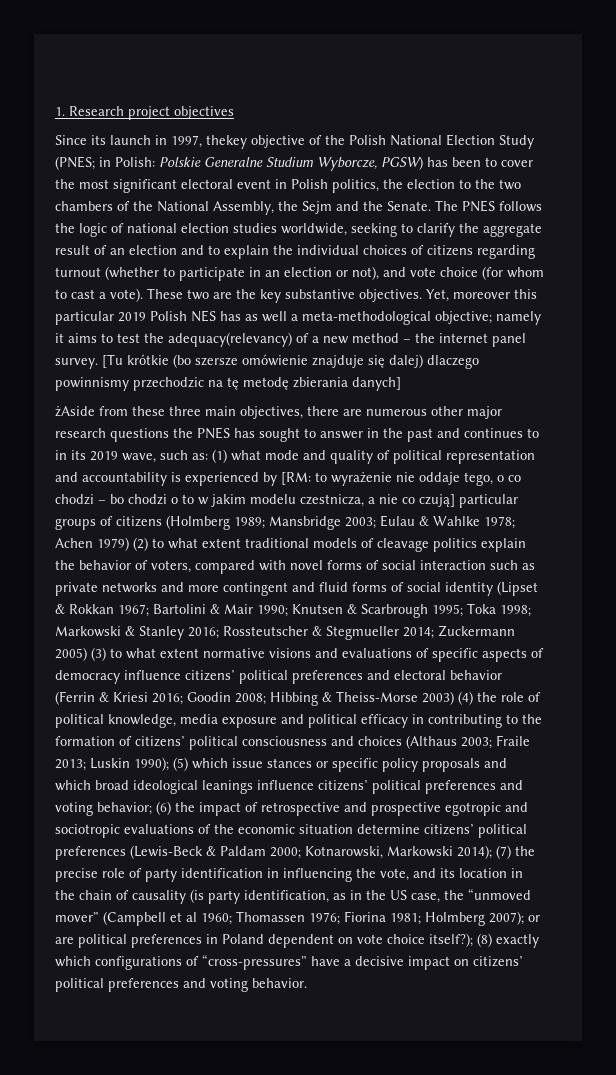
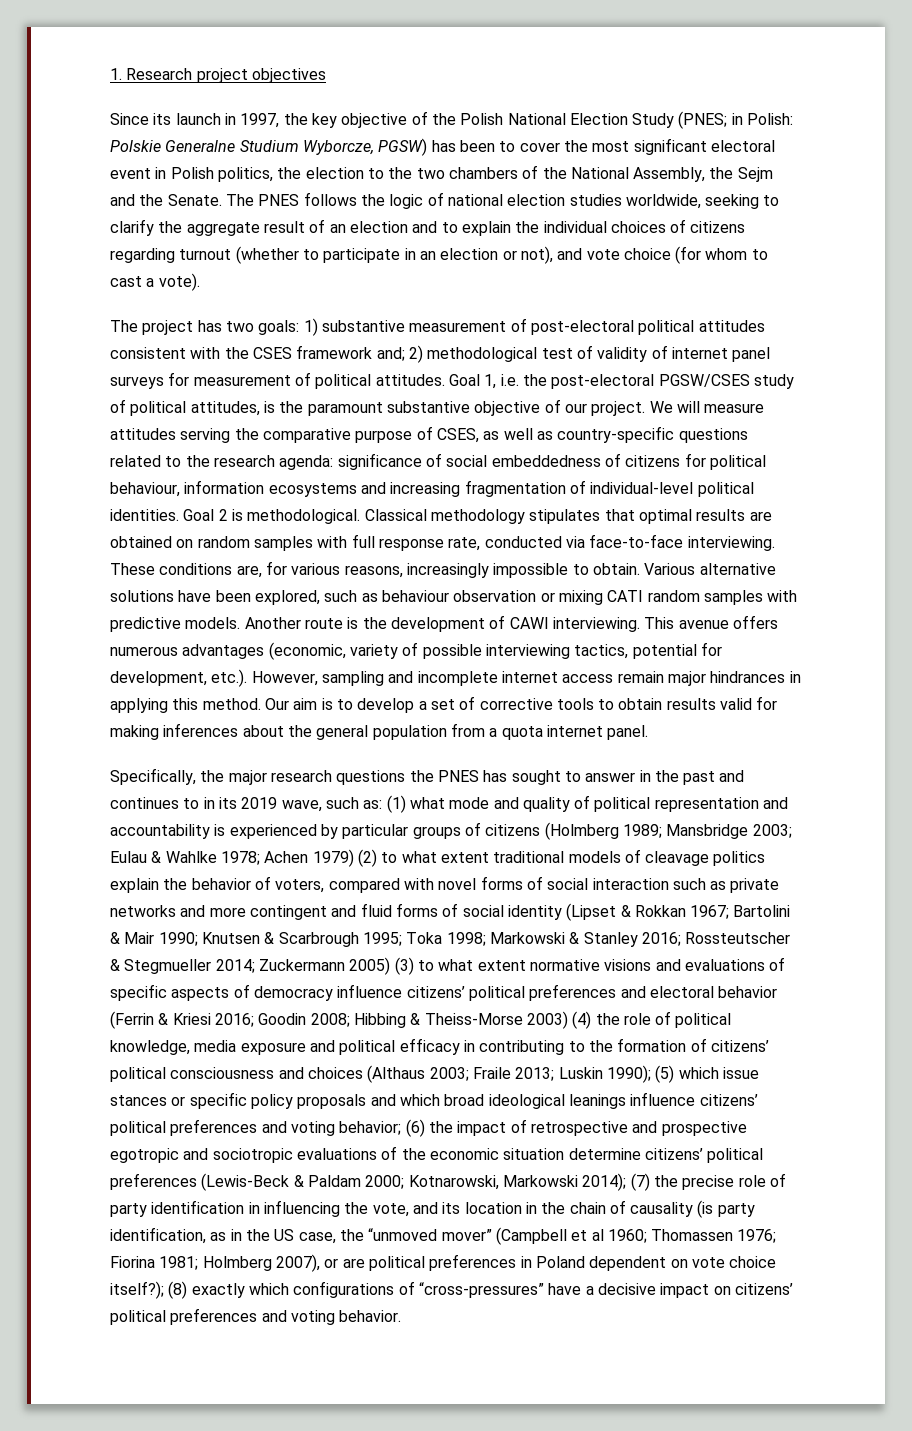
[206,135,247,149] thekey -> [283,113,337,128] the key
[147,288,537,303] [55,310,541,325] [55,332,526,347] [55,354,479,369] [55,377,401,391] [55,406,463,419] These two are the key substantive objectives. Yet, moreover this particular 2019 Polish NES has as well a meta-methodological objective; namely it aims to test the adequacy(relevancy) of a new method – the internet panel survey. [Tu krótkie (bo szersze omówienie znajduje się dalej) dlaczego powinnismy przechodzic na tę metodę zbierania danych] // żAside from these three main objectives, there are numerous other -> [110,318,765,336] [110,345,771,363] [110,372,794,389] [110,399,765,416] [110,426,748,443] [110,453,766,470] [110,480,754,497] [110,509,772,524] [110,534,775,551] [110,561,776,578] [110,590,798,605] [110,615,778,632] [110,642,722,660] [110,669,801,687] [110,696,778,713] [110,723,649,740] [110,768,225,785] // The project has two goals: 1) substantive measurement of post-electoral political attitudes consistent with the CSES framework and; 2) methodological test of validity of internet panel surveys for measurement of political attitudes. Goal 1, i.e. the post-electoral PGSW/CSES study of political attitudes, is the paramount substantive objective of our project. We will measure attitudes serving the comparative purpose of CSES, as well as country-specific questions related to the research agenda: significance of social embeddedness of citizens for political behaviour, information ecosystems and increasing fragmentation of individual-level political identities. Goal 2 is methodological. Classical methodology stipulates that optimal results are obtained on random samples with full response rate, conducted via face-to-face interviewing. These conditions are, for various reasons, increasingly impossible to obtain. Various alternative solutions have been explored, such as behaviour observation or mixing CATI random samples with predictive models. Another route is the development of CAWI interviewing. This avenue offers numerous advantages (economic, variety of possible interviewing tactics, potential for development, etc.). However, sampling and incomplete internet access remain major hindrances in applying this method. Our aim is to develop a set of corrective tools to obtain results valid for making inferences about the general population from a quota internet panel. // Specifically, the
[281,472,521,486] [55,494,455,507] [RM: to wyrażenie nie oddaje tego, o co chodzi – bo chodzi o to w jakim modelu czestnicza, a nie co czują] -> (338, 831) none
[489,911,524,925] 2007); -> [275,1254,320,1272] 2007),

